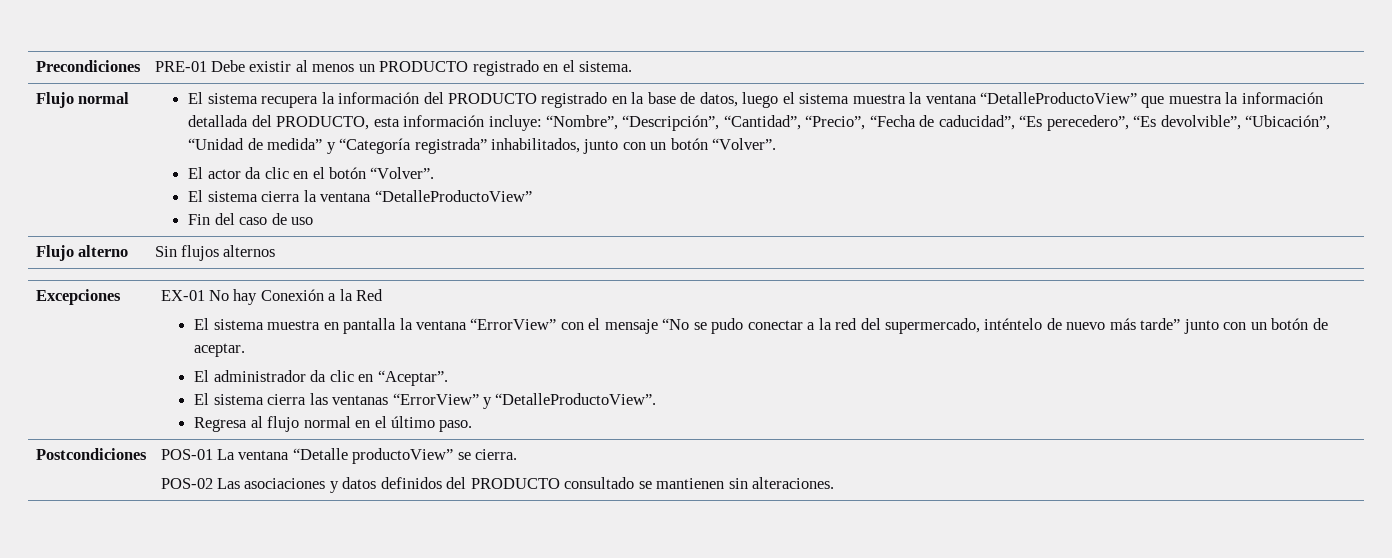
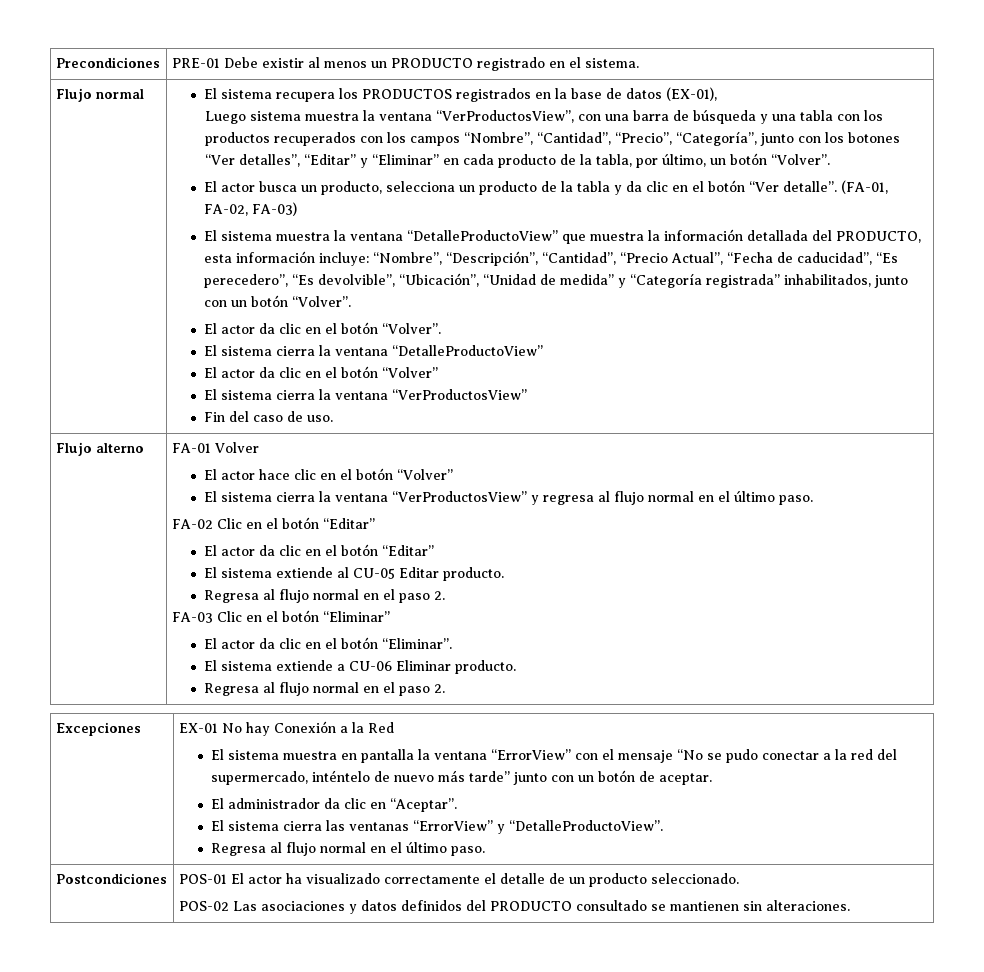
[321,92,795,108] la información del PRODUCTO registrado en la base de datos, luego el -> [338,87,717,102] [205,110,884,124] [205,131,901,146] [205,153,831,168] [203,180,888,195] [203,202,297,216] [203,230,217,241] los PRODUCTOS registrados en la base de datos (EX-01), // Luego sistema muestra la ventana “VerProductosView”, con una barra de búsqueda y una tabla con los productos recuperados con los campos “Nombre”, “Cantidad”, “Precio”, “Categoría”, junto con los botones “Ver detalles”, “Editar” y “Eliminar” en cada producto de la tabla, por último, un botón “Volver”. // El actor busca un producto, selecciona un producto de la tabla y da clic en el botón “Ver detalle”. (FA-01, FA-02, FA-03) // El
[805,115,866,130] “Precio”, -> [619,252,723,265] “Precio Actual”,
(532, 196) none -> [203,366,438,378] [203,389,527,400] // El actor da clic en el botón “Volver” // El sistema cierra la ventana “VerProductosView”
[291,217,314,225] uso -> [306,415,333,422] uso.
[154,245,276,261] Sin flujos alternos -> [171,442,259,453] [203,468,453,480] [203,491,813,505] [171,517,375,529] [203,544,434,556] [203,567,504,581] [203,589,445,603] [171,610,390,623] [203,637,452,649] [203,660,516,674] [203,682,445,696] FA-01 Volver // El actor hace clic en el botón “Volver” // El sistema cierra la ventana “VerProductosView” y regresa al flujo normal en el último paso. // FA-02 Clic en el botón “Editar” // El actor da clic en el botón “Editar” // El sistema extiende al CU-05 Editar producto. // Regresa al flujo normal en el paso 2. // FA-03 Clic en el botón “Eliminar” // El actor da clic en el botón “Eliminar”. // El sistema extiende a CU-06 Eliminar producto. // Regresa al flujo normal en el paso 2.
[216,448,518,464] La ventana “Detalle productoView” se cierra. -> [230,873,739,887] El actor ha visualizado correctamente el detalle de un producto seleccionado.

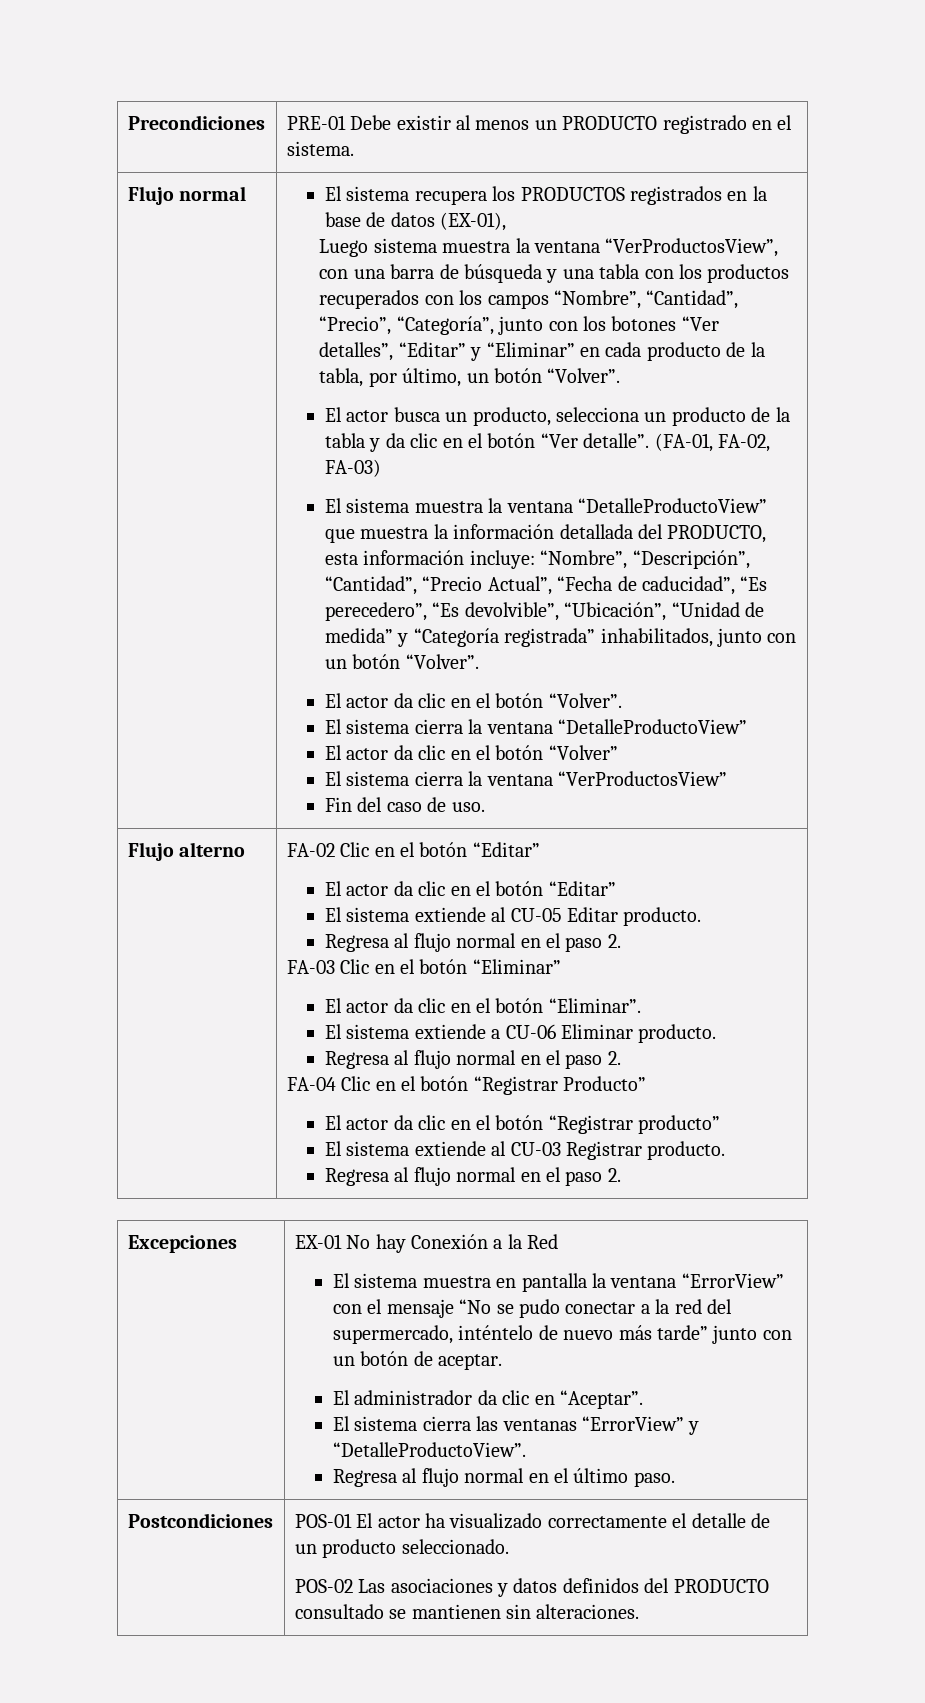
[171,442,259,453] [203,468,453,480] [203,491,813,505] FA-01 Volver // El actor hace clic en el botón “Volver” // El sistema cierra la ventana “VerProductosView” y regresa al flujo normal en el último paso. // -> (246, 849) none
(445, 688) none -> [286,1076,647,1095] [325,1115,721,1134] [325,1141,726,1160] [325,1167,621,1186] // FA-04 Clic en el botón “Registrar Producto” // El actor da clic en el botón “Registrar producto” // El sistema extiende al CU-03 Registrar producto. // Regresa al flujo normal en el paso 2.

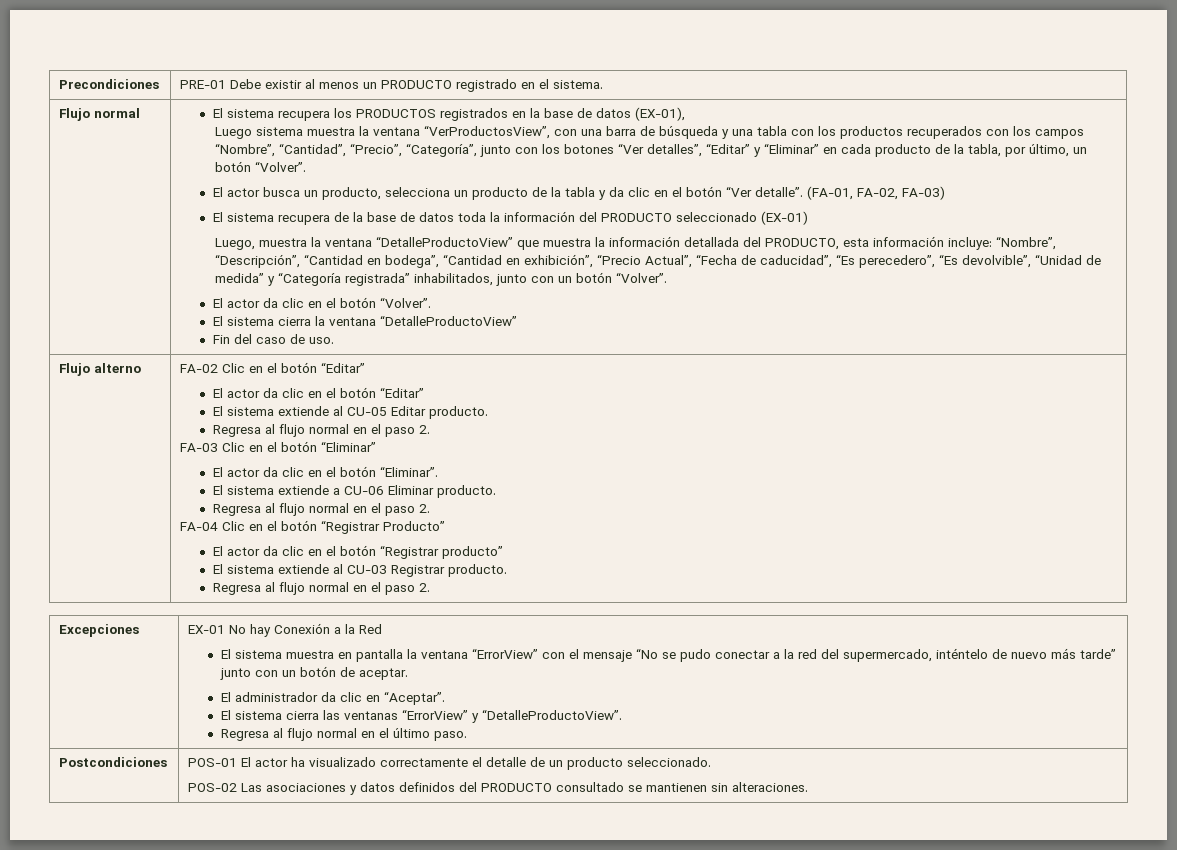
(410, 505) none -> [277,211,808,225] [215,238,256,250] recupera de la base de datos toda la información del PRODUCTO seleccionado (EX-01) // Luego,
[325,576,418,595] “Cantidad”, -> [304,254,594,268] “Cantidad en bodega”, “Cantidad en exhibición”,
[564,602,667,621] “Ubicación”, -> (1032, 261) none
[325,745,618,760] [325,771,728,786] // El actor da clic en el botón “Volver” // El sistema cierra la ventana “VerProductosView” -> (517, 320) none

